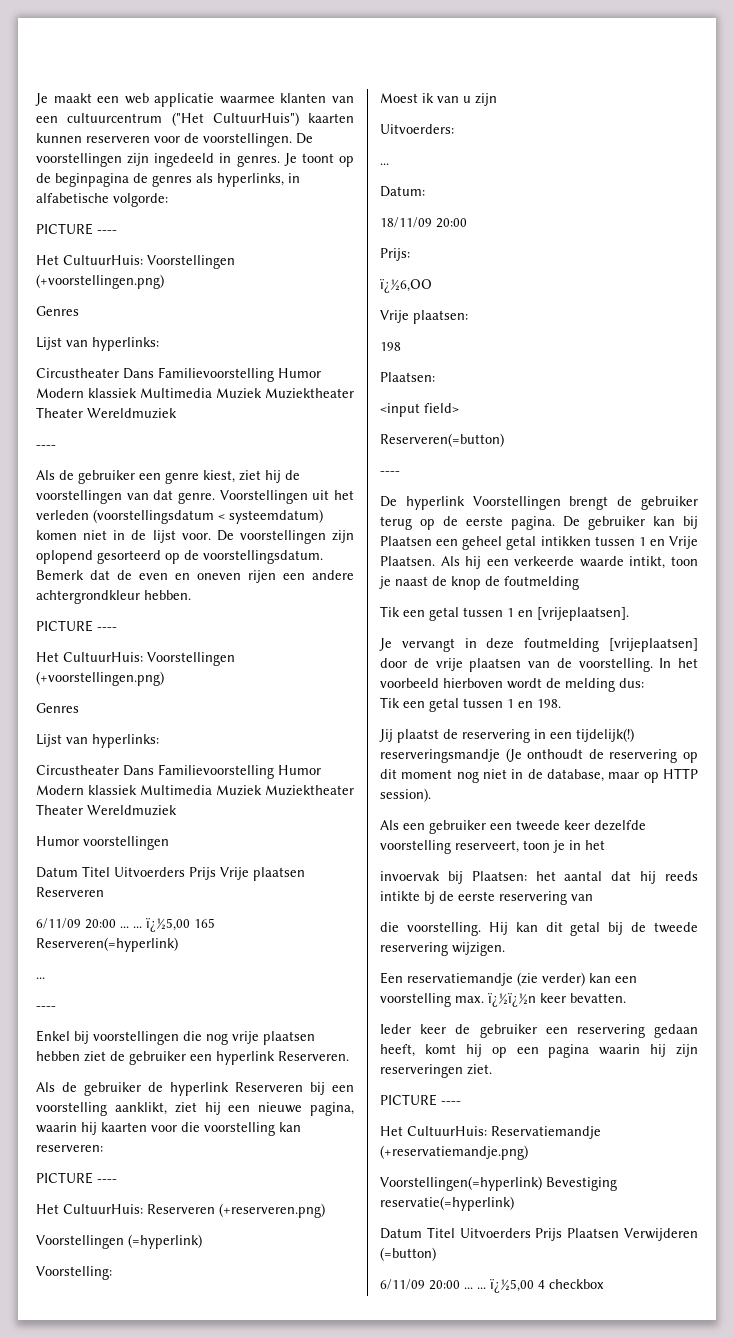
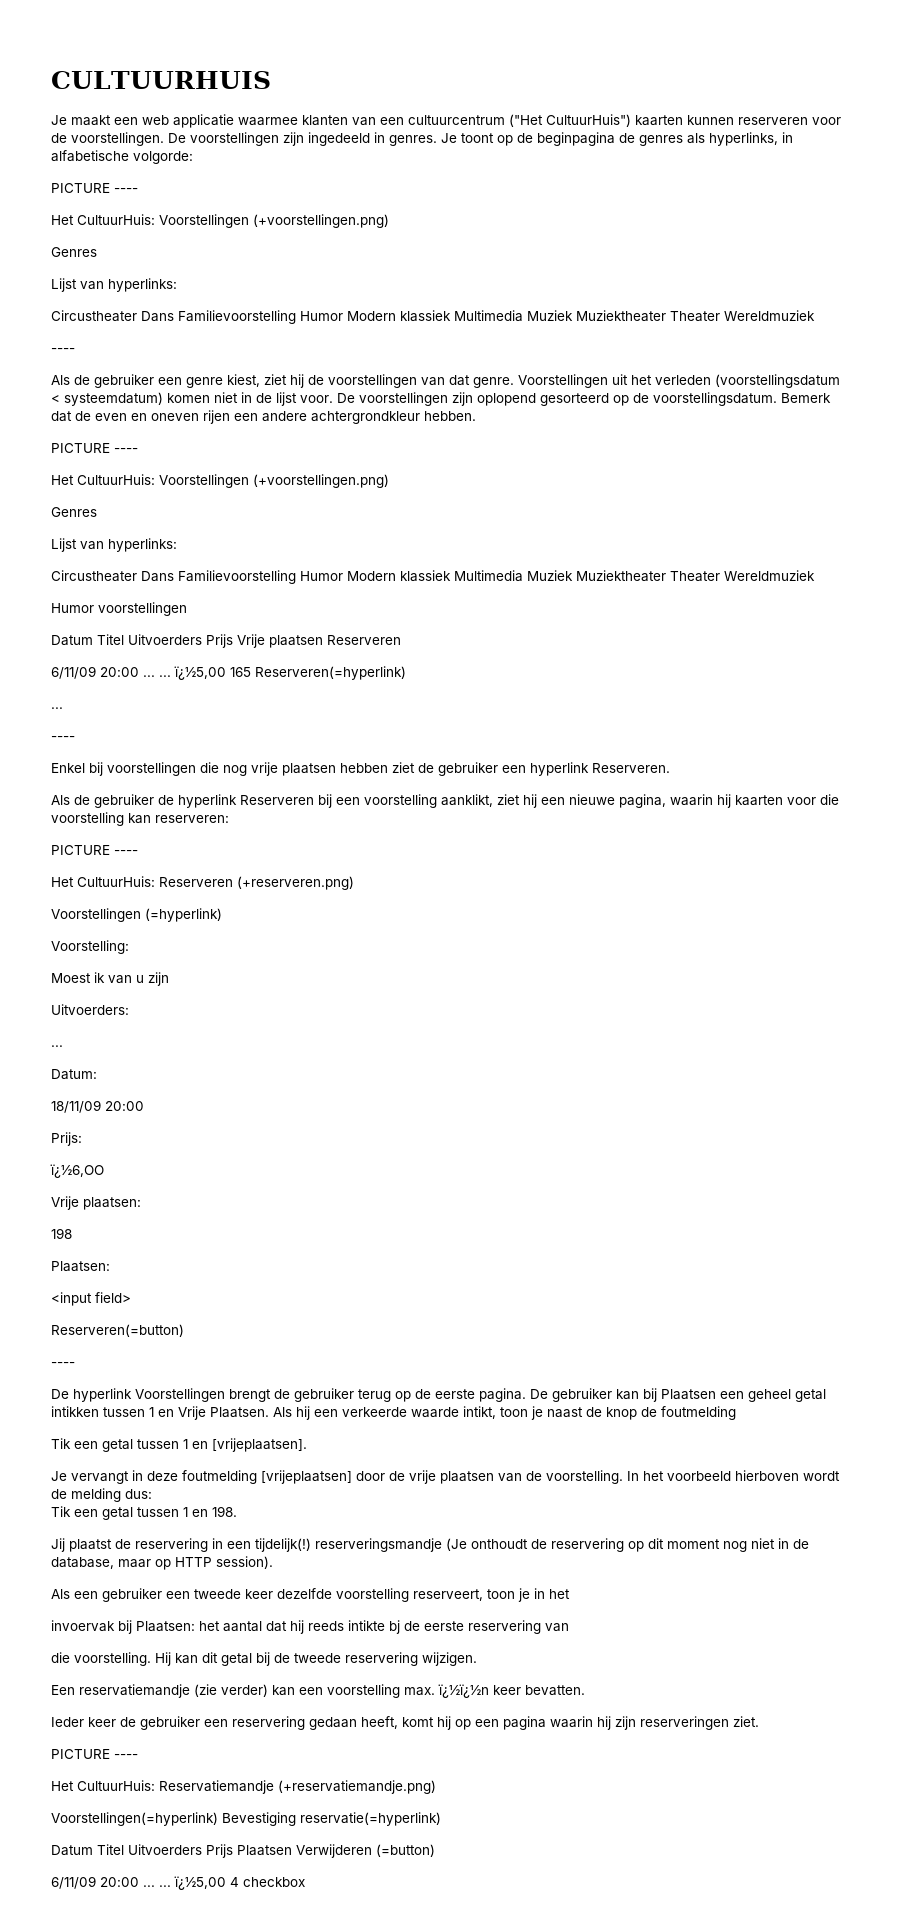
(35, 99) none -> [51,71,271,89] CULTUURHUIS //

